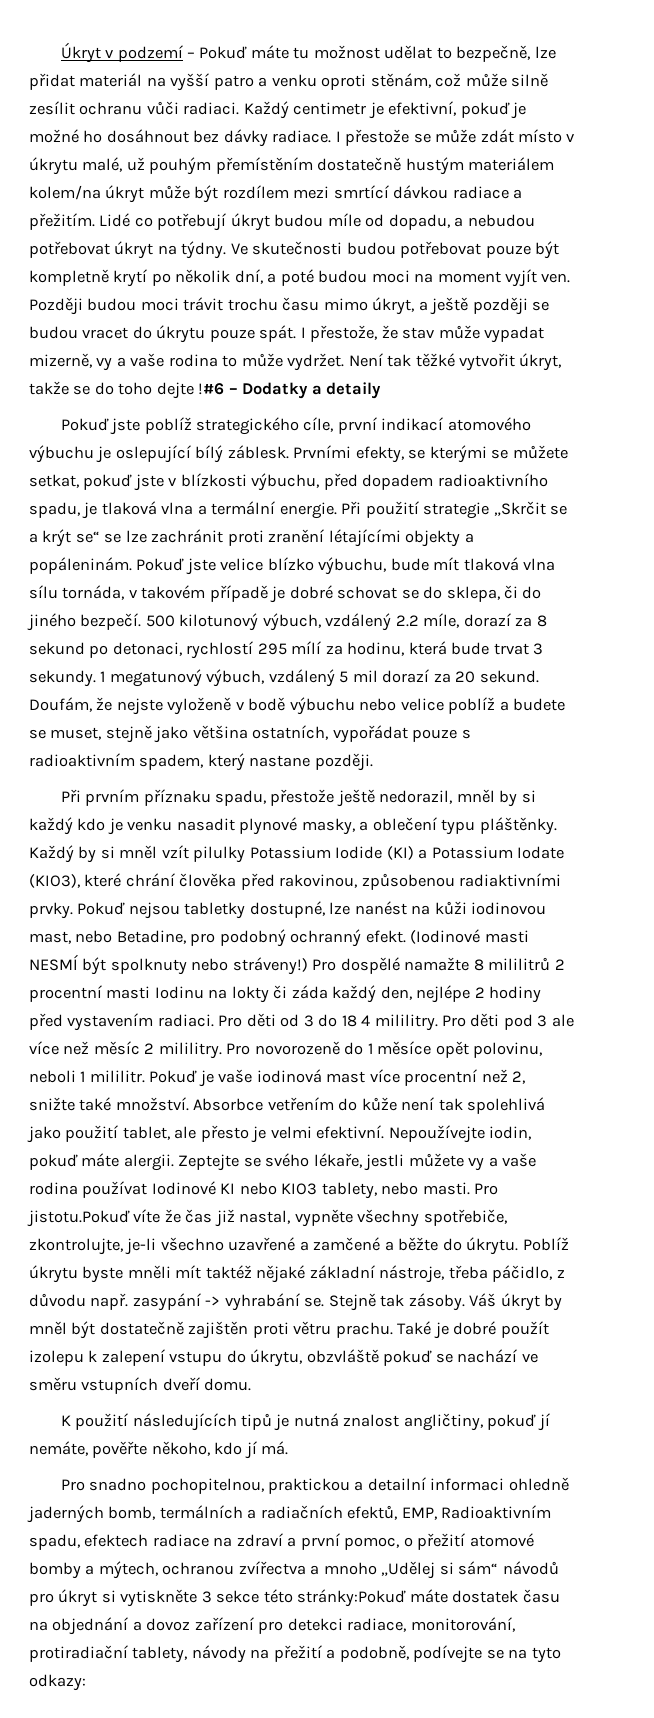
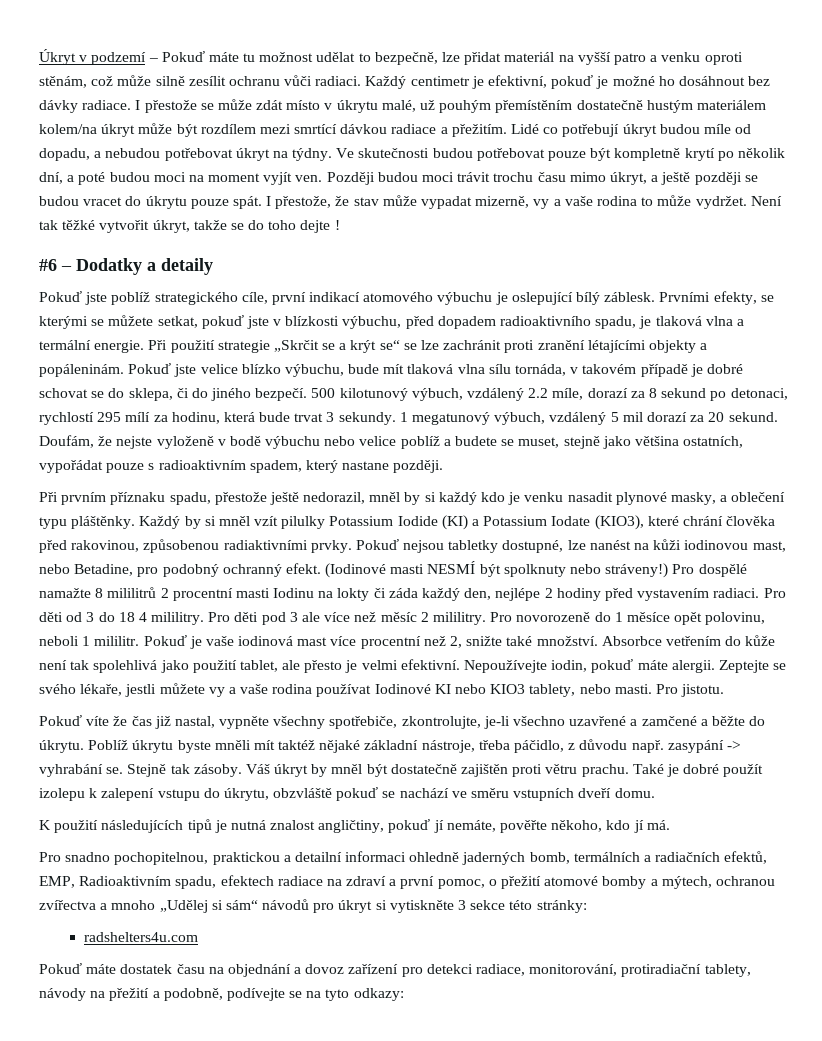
[198,383,225,395] !#6 -> [334,220,340,230] [39,259,57,271] ! // #6
[27,1210,130,1227] jistotu.Pokuď -> [681,684,725,697] [39,715,82,726] jistotu. // Pokuď
[297,1589,407,1607] stránky:Pokuď -> [536,900,587,913] [84,932,199,942] [39,963,82,974] stránky: // radshelters4u.com // Pokuď

